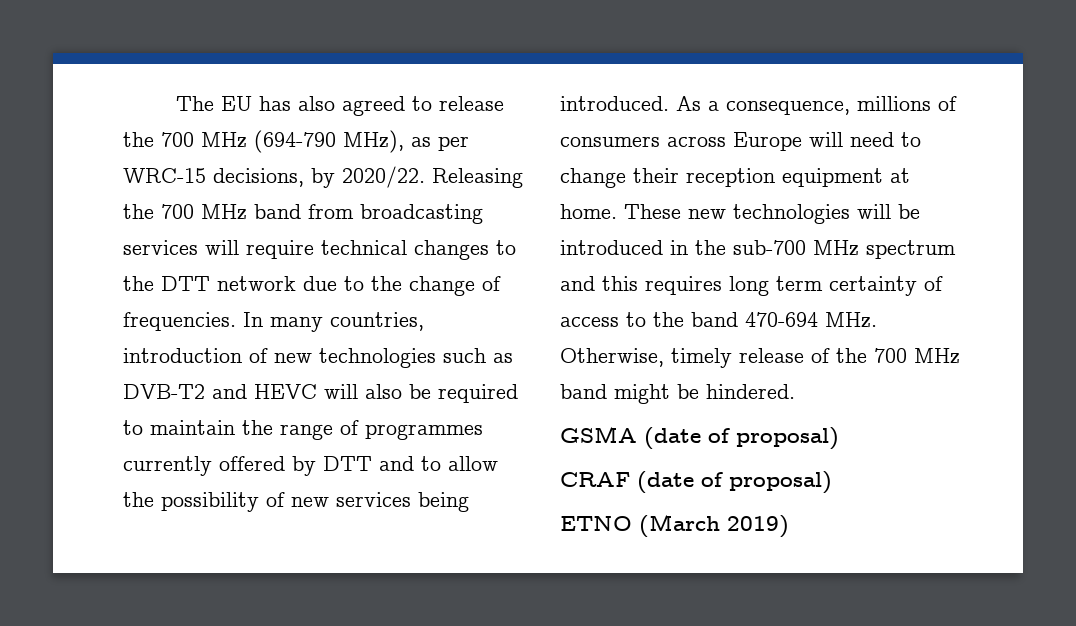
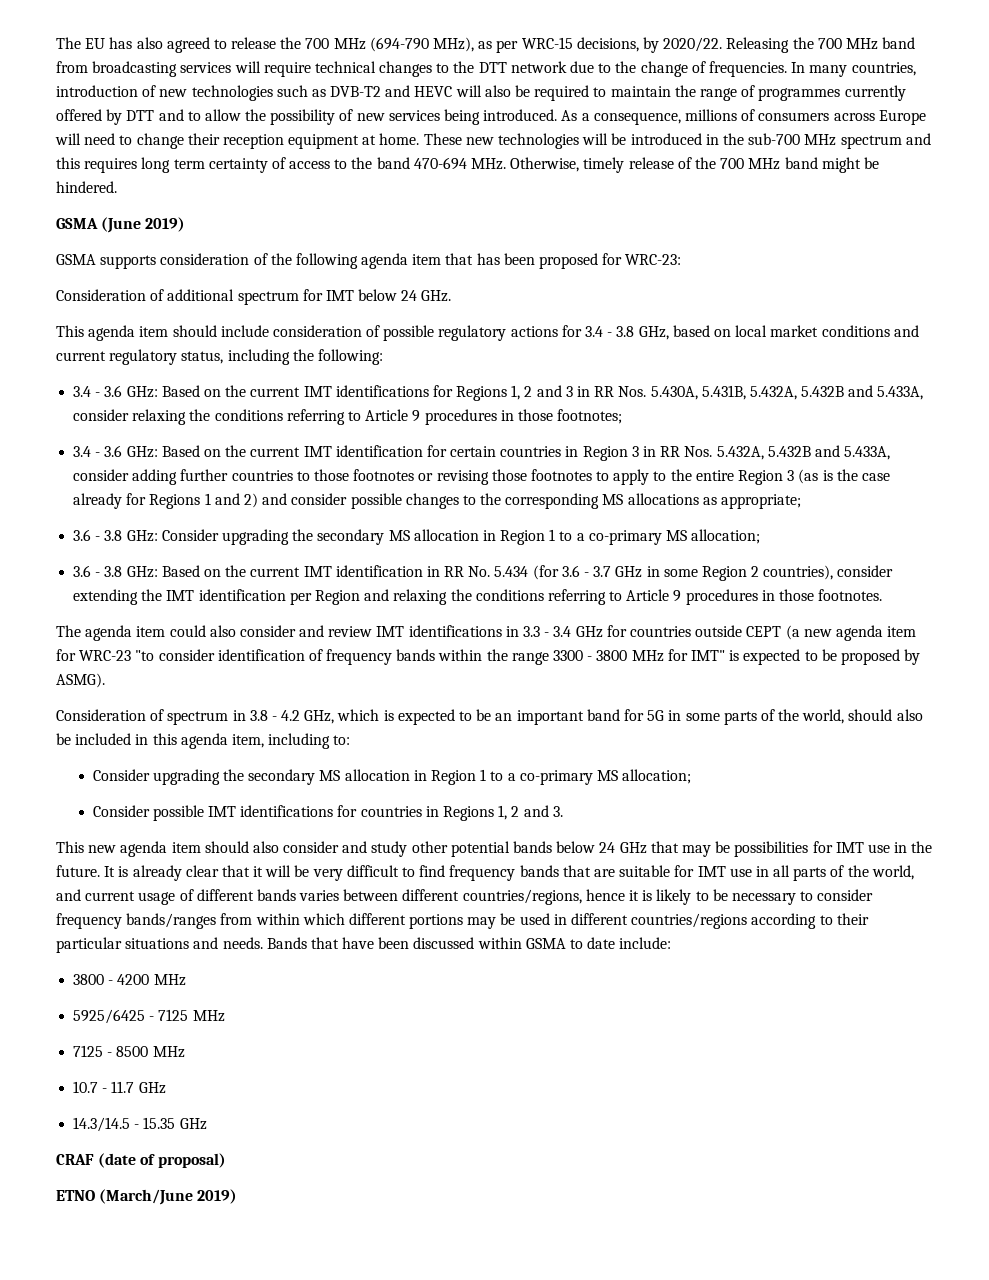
[644,427,839,450] (date of proposal) -> [101,217,186,233] [56,253,682,269] [56,289,452,305] [56,325,919,341] [56,349,383,365] [73,385,924,401] [73,409,623,425] [73,445,891,461] [73,469,890,485] [73,493,802,509] [73,529,761,545] [73,565,894,581] [73,589,883,605] [56,625,917,641] [56,649,921,665] [56,673,105,688] [56,709,923,725] [56,733,351,749] [92,769,692,785] [92,805,563,821] [56,841,933,857] [56,865,914,881] [56,889,874,905] [56,913,869,929] [56,937,672,953] [73,974,186,986] [73,1009,225,1024] [73,1045,185,1058] [73,1081,166,1094] [73,1117,207,1132] (June 2019) // GSMA supports consideration of the following agenda item that has been proposed for WRC-23: // Consideration of additional spectrum for IMT below 24 GHz. // This agenda item should include consideration of possible regulatory actions for 3.4 - 3.8 GHz, based on local market conditions and current regulatory status, including the following: // 3.4 - 3.6 GHz: Based on the current IMT identifications for Regions 1, 2 and 3 in RR Nos. 5.430A, 5.431B, 5.432A, 5.432B and 5.433A, consider relaxing the conditions referring to Article 9 procedures in those footnotes; // 3.4 - 3.6 GHz: Based on the current IMT identification for certain countries in Region 3 in RR Nos. 5.432A, 5.432B and 5.433A, consider adding further countries to those footnotes or revising those footnotes to apply to the entire Region 3 (as is the case already for Regions 1 and 2) and consider possible changes to the corresponding MS allocations as appropriate; // 3.6 - 3.8 GHz: Consider upgrading the secondary MS allocation in Region 1 to a co-primary MS allocation; // 3.6 - 3.8 GHz: Based on the current IMT identification in RR No. 5.434 (for 3.6 - 3.7 GHz in some Region 2 countries), consider extending the IMT identification per Region and relaxing the conditions referring to Article 9 procedures in those footnotes. // The agenda item could also consider and review IMT identifications in 3.3 - 3.4 GHz for countries outside CEPT (a new agenda item for WRC-23 "to consider identification of frequency bands within the range 3300 - 3800 MHz for IMT" is expected to be proposed by ASMG). // Consideration of spectrum in 3.8 - 4.2 GHz, which is expected to be an important band for 5G in some parts of the world, should also be included in this agenda item, including to: // Consider upgrading the secondary MS allocation in Region 1 to a co-primary MS allocation; // Consider possible IMT identifications for countries in Regions 1, 2 and 3. // This new agenda item should also consider and study other potential bands below 24 GHz that may be possibilities for IMT use in the future. It is already clear that it will be very difficult to find frequency bands that are suitable for IMT use in all parts of the world, and current usage of different bands varies between different countries/regions, hence it is likely to be necessary to consider frequency bands/ranges from within which different portions may be used in different countries/regions according to their particular situations and needs. Bands that have been discussed within GSMA to date include: // 3800 - 4200 MHz // 5925/6425 - 7125 MHz // 7125 - 8500 MHz // 10.7 - 11.7 GHz // 14.3/14.5 - 15.35 GHz
[639,514,720,537] (March -> [99,1189,194,1205] (March/June

